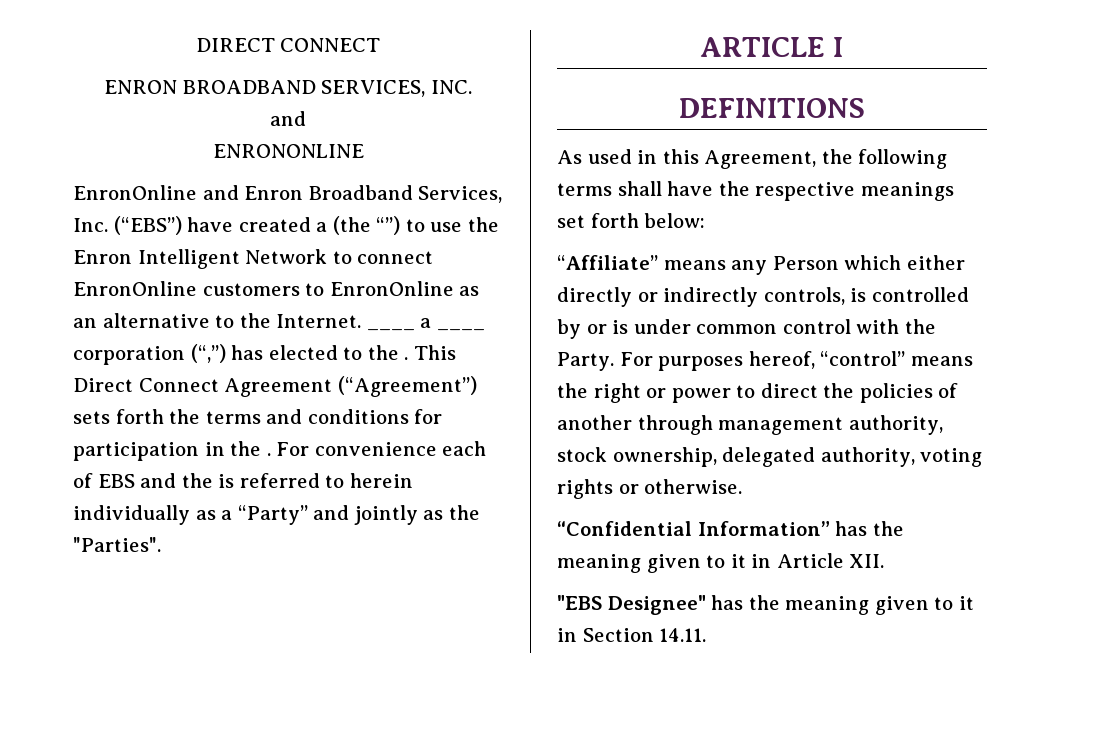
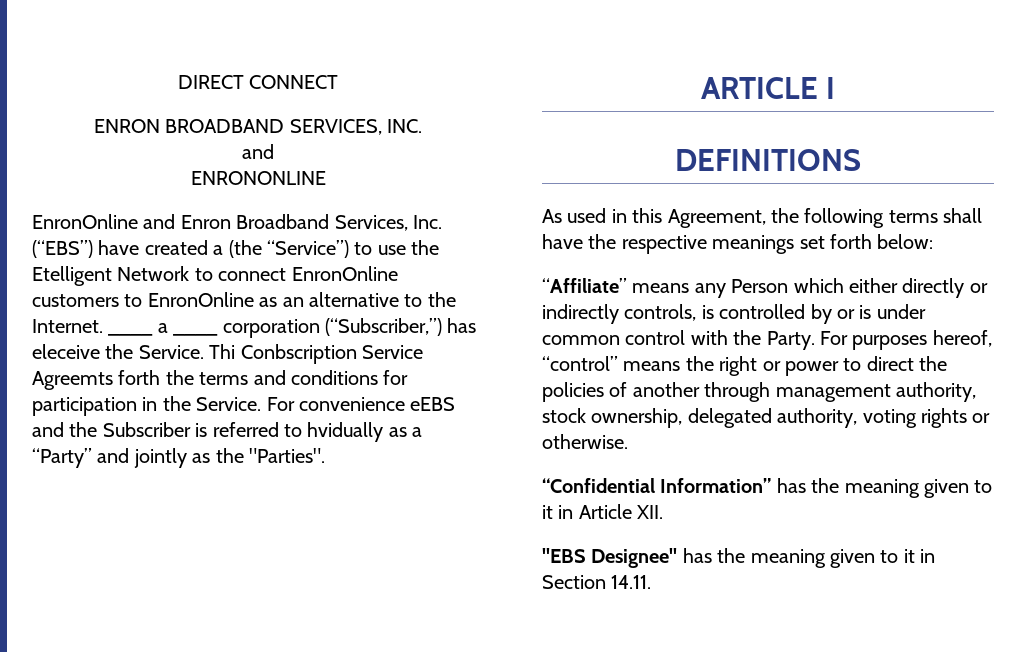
[376,216,401,235] “”) -> [267,240,349,258] “Service”)
[73,249,240,269] Enron Intelligent -> [32,266,112,286] Etelligent
[190,344,456,363] [73,376,477,397] [73,411,110,424] (“,”) has elected to the . This Direct Connect Agreement (“Agreement”) sets -> [325,318,477,336] [32,344,423,364] [32,371,113,390] (“Subscriber,”) has eleceive the Service. Thi Conbscription Service Agreemts
[266,453,271,456] . -> [196,397,262,411] Service.
[442,441,487,456] [73,473,135,488] each of EBS -> [410,397,456,411] eEBS
(213, 480) none -> [102,422,191,437] Subscriber
[349,473,413,488] [73,505,190,525] herein individually -> [307,422,384,442] hvidually

